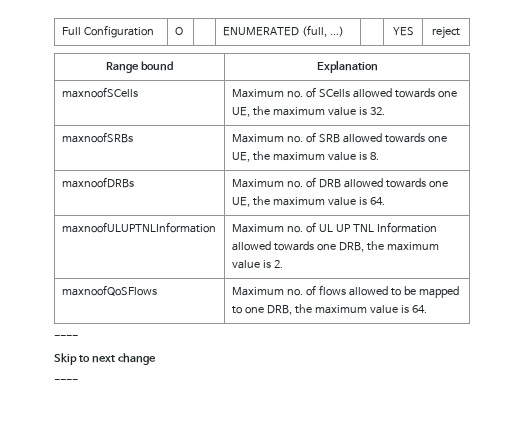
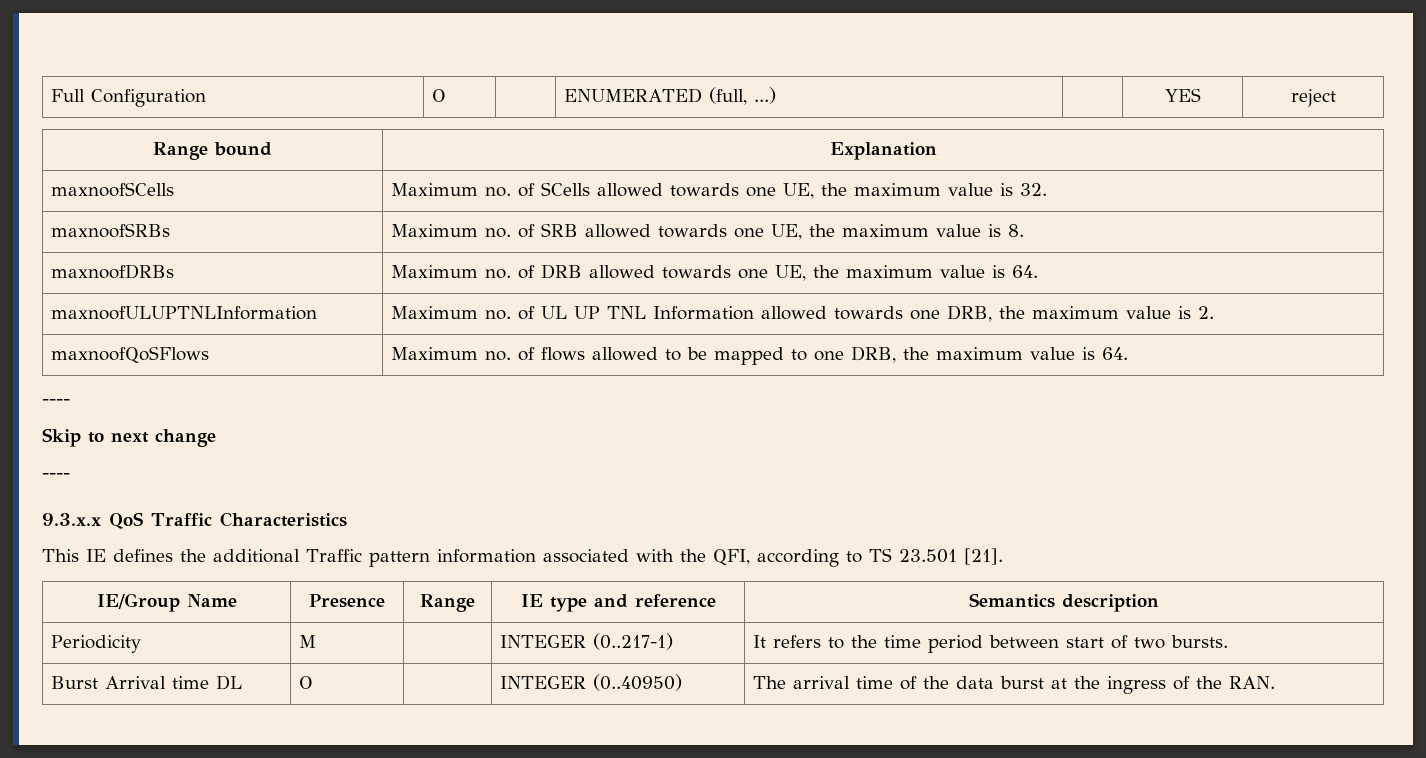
(78, 381) none -> [42,512,347,529] [42,548,1003,567] [96,593,237,612] [309,594,385,608] [420,594,475,612] [520,594,716,612] [969,593,1159,612] [50,635,141,653] [298,635,316,648] [499,633,673,650] [752,635,1228,653] [50,675,242,690] [298,676,313,689] [499,674,682,691] [752,676,1275,694] // 9.3.x.x QoS Traffic Characteristics // This IE defines the additional Traffic pattern information associated with the QFI, according to TS 23.501 [21]. // IE/Group Name | Presence | Range | IE type and reference | Semantics description // Periodicity | M | | INTEGER (0..217-1) | It refers to the time period between start of two bursts. // Burst Arrival time DL | O | | INTEGER (0..40950) | The arrival time of the data burst at the ingress of the RAN.

